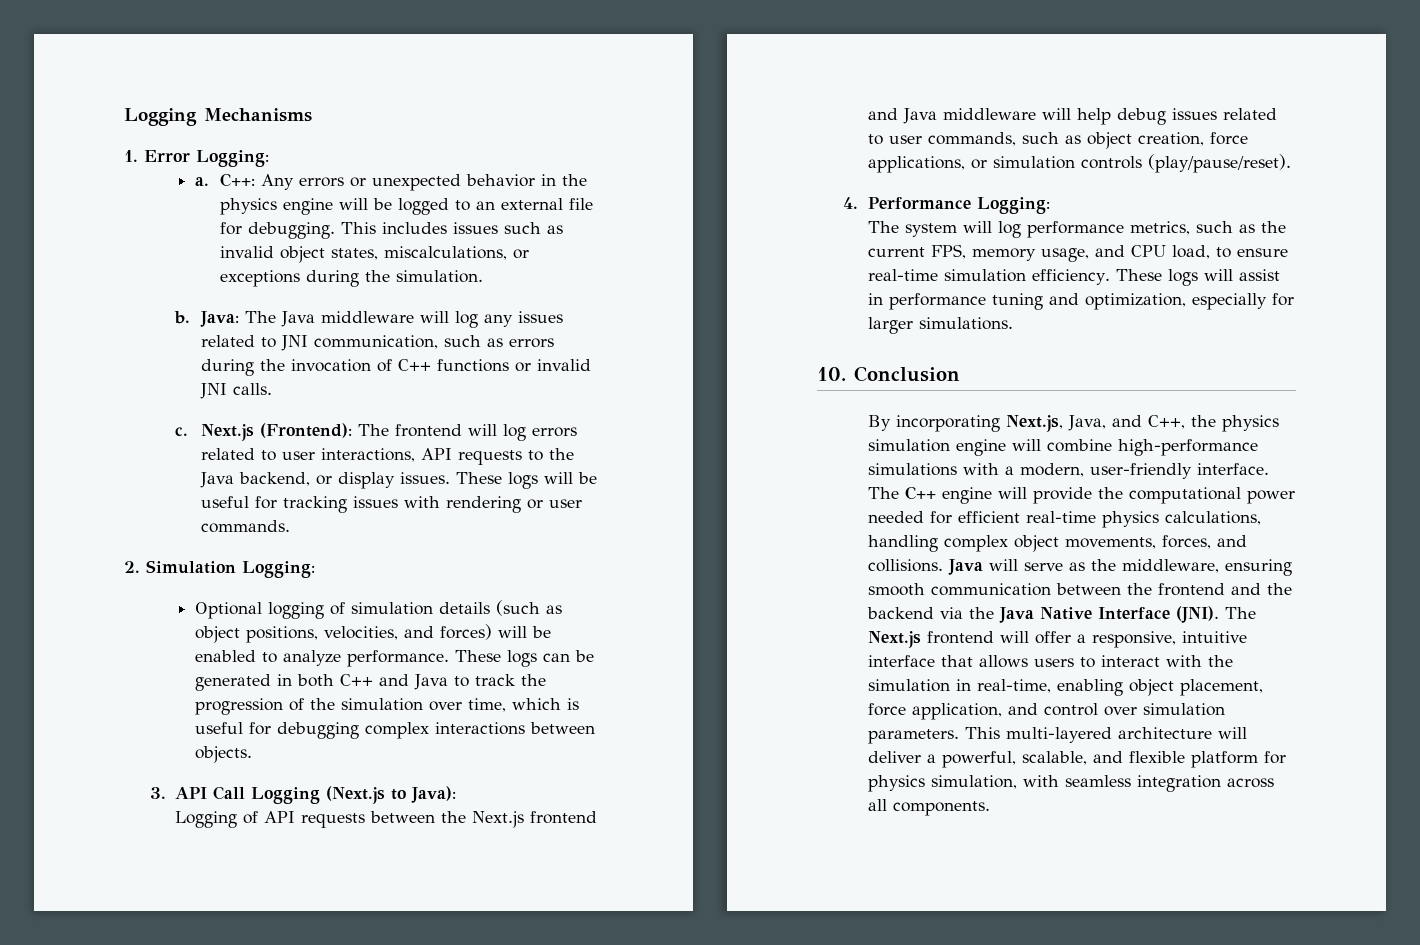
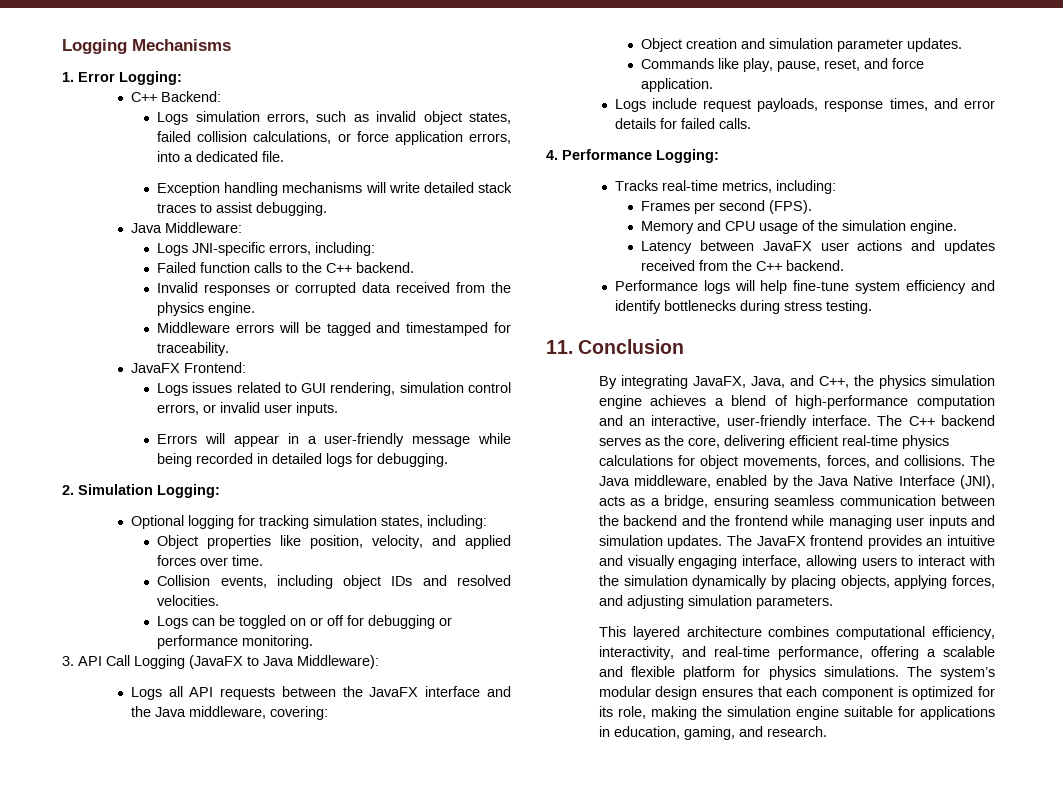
[194,173,588,191] [220,198,594,215] [220,222,499,239] a. C++: Any errors or unexpected behavior in the physics engine will be logged to an external file for debugging. This includes issues -> [130,91,221,102] [157,111,309,125] C++ Backend: // Logs simulation errors,
[384,246,530,260] [220,270,484,287] [174,311,563,328] [200,335,554,351] [200,359,591,376] [199,383,272,399] [175,423,577,441] [200,448,574,465] [199,472,597,489] [200,496,582,513] [200,520,290,533] miscalculations, or exceptions during the simulation. // b. Java: The Java middleware will log any issues related to JNI communication, such as errors during the invocation of C++ functions or invalid JNI calls. // c. Next.js (Frontend): The frontend will log errors related to user interactions, API requests to the Java backend, or display issues. These logs will be useful for tracking issues with rendering or user commands. -> [157,131,512,145] [157,151,285,162] [157,182,512,196] [157,202,328,216] [130,222,242,233] [157,242,376,256] [157,262,415,273] [157,282,511,296] [157,302,256,316] [157,322,511,336] [157,342,230,356] [130,362,246,373] [157,382,511,396] [157,402,339,416] [157,433,511,447] [157,453,449,467] failed collision calculations, or force application errors, into a dedicated file. // Exception handling mechanisms will write detailed stack traces to assist debugging. // Java Middleware: // Logs JNI-specific errors, including: // Failed function calls to the C++ backend. // Invalid responses or corrupted data received from the physics engine. // Middleware errors will be tagged and timestamped for traceability. // JavaFX Frontend: // Logs issues related to GUI rendering, simulation control errors, or invalid user inputs. // Errors will appear in a user-friendly message while being recorded in detailed logs for debugging.
[329,600,562,616] [194,624,551,643] [194,650,594,667] [194,674,546,691] [194,698,579,715] [194,722,595,739] [194,746,252,763] [149,786,457,804] [175,811,598,828] [868,108,1278,125] [868,132,1249,149] [868,154,1292,173] [842,197,1051,214] [868,221,1287,238] [868,244,1289,262] [868,269,1281,286] [868,293,1295,310] [868,317,1014,334] [817,367,846,381] of simulation details (such as object positions, velocities, and forces) will be enabled to analyze performance. These logs can be generated in both C++ and Java to track the progression of the simulation over time, which is useful for debugging complex interactions between objects. // 3. API Call Logging (Next.js to Java): // Logging of API requests between the Next.js frontend and Java middleware will help debug issues related to user commands, such as object creation, force applications, or simulation controls (play/pause/reset). // 4. Performance Logging: // The system will log performance metrics, such as the current FPS, memory usage, and CPU load, to ensure real-time simulation efficiency. These logs will assist in performance tuning and optimization, especially for larger simulations. // 10. -> [237,515,487,529] [157,535,511,549] [157,555,264,566] [157,575,512,589] [157,595,220,606] [157,615,453,629] [157,635,314,649] [62,655,379,669] [130,686,511,700] [130,706,328,720] [641,38,963,52] [641,58,925,72] [641,78,714,92] [614,98,995,112] [614,118,751,129] [546,149,719,163] [614,180,836,194] [641,200,813,214] [641,220,958,234] [641,240,996,254] [641,260,845,271] [614,280,995,294] [614,300,872,314] [546,340,573,354] for tracking simulation states, including: // Object properties like position, velocity, and applied forces over time. // Collision events, including object IDs and resolved velocities. // Logs can be toggled on or off for debugging or performance monitoring. // 3. API Call Logging (JavaFX to Java Middleware): // Logs all API requests between the JavaFX interface and the Java middleware, covering: // Object creation and simulation parameter updates. // Commands like play, pause, reset, and force application. // Logs include request payloads, response times, and error details for failed calls. // 4. Performance Logging: // Tracks real-time metrics, including: // Frames per second (FPS). // Memory and CPU usage of the simulation engine. // Latency between JavaFX user actions and updates received from the C++ backend. // Performance logs will help fine-tune system efficiency and identify bottlenecks during stress testing. // 11.
[896,415,1064,432] incorporating Next.js, -> [620,375,746,389] integrating JavaFX,
[1012,439,1259,456] [868,463,1270,479] [868,486,1296,504] [868,511,1262,528] [868,535,1009,552] will combine high-performance simulations with a modern, user-friendly interface. The C++ engine will provide the computational power needed for efficient real-time physics calculations, handling complex -> [650,395,995,409] [598,415,995,429] [598,435,949,449] [598,455,695,466] achieves a blend of high-performance computation and an interactive, user-friendly interface. The C++ backend serves as the core, delivering efficient real-time physics calculations for
[948,559,1293,576] [868,583,1293,596] [867,606,1257,623] [868,631,1248,648] [868,655,1029,668] Java will serve as the middleware, ensuring smooth communication between the frontend and the backend via the Java Native Interface (JNI). The Next.js frontend will offer a responsive, intuitive interface that allows -> [969,455,995,466] [598,475,995,489] [598,495,995,509] [598,515,995,529] [598,535,995,549] [598,555,857,569] The Java middleware, enabled by the Java Native Interface (JNI), acts as a bridge, ensuring seamless communication between the backend and the frontend while managing user inputs and simulation updates. The JavaFX frontend provides an intuitive and visually engaging interface, allowing
[956,679,1264,696] [868,703,1226,720] [868,727,1248,744] [868,751,1088,768] in real-time, enabling object placement, force application, and control over simulation parameters. This multi-layered architecture will deliver a powerful, scalable, -> [692,575,995,589] [598,595,833,609] [598,626,995,640] [598,646,995,660] dynamically by placing objects, applying forces, and adjusting simulation parameters. // This layered architecture combines computational efficiency, interactivity, and real-time performance, offering a scalable
[931,775,1275,792] [868,799,991,816] simulation, with seamless integration across all components. -> [823,666,995,680] [598,686,995,700] [598,706,995,720] [598,726,827,740] simulations. The system’s modular design ensures that each component is optimized for its role, making the simulation engine suitable for applications in education, gaming, and research.

